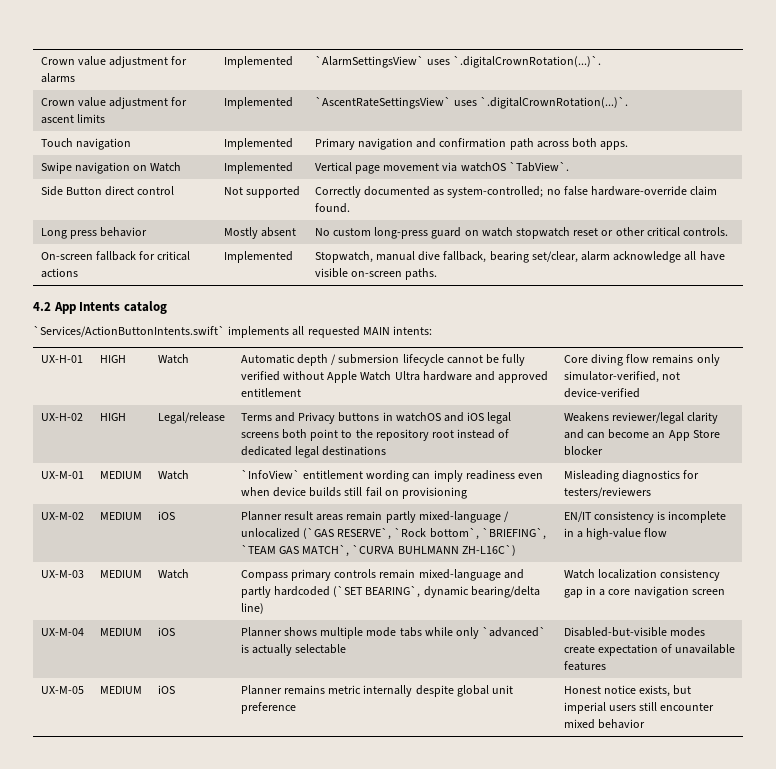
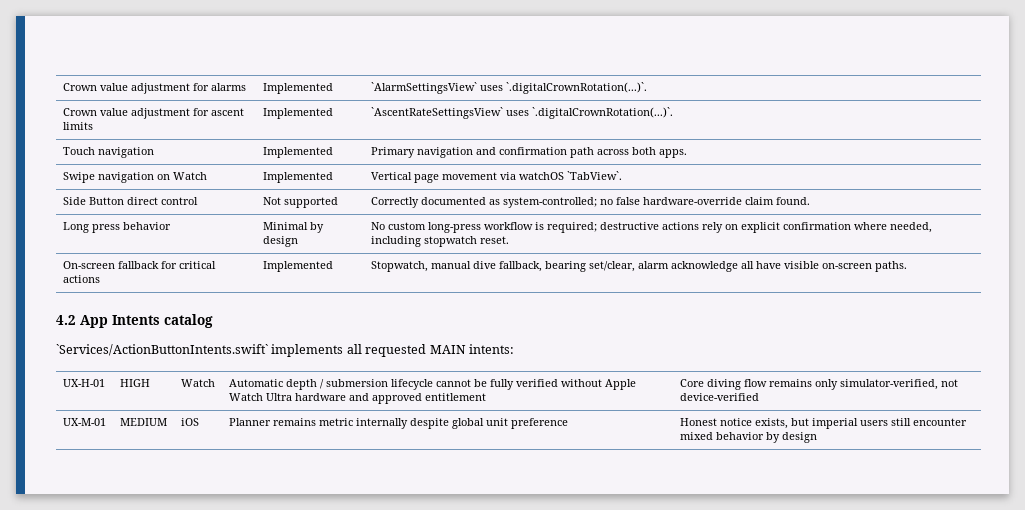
[223,227,296,239] Mostly absent -> [262,222,324,233] [262,236,298,247] Minimal by design
[431,227,729,239] guard on watch stopwatch reset or other critical controls. -> [483,222,932,233] [370,236,509,247] workflow is required; destructive actions rely on explicit confirmation where needed, including stopwatch reset.
[40,413,83,421] [99,413,126,421] [157,412,225,424] [240,412,512,424] [240,429,510,441] [240,446,387,458] [563,412,719,424] [563,429,720,441] [563,446,603,456] [40,471,84,479] [99,471,142,479] [157,470,189,480] [240,470,543,482] [240,487,467,499] [563,470,700,482] [563,487,651,498] [40,512,84,520] [99,512,142,520] [157,511,175,520] [240,511,509,523] [240,528,546,540] [240,545,516,557] [563,511,727,523] [563,528,668,540] [40,570,84,578] [99,570,142,578] [157,569,189,579] [240,569,524,581] [240,586,540,598] [240,603,264,614] [563,569,721,581] [563,586,725,598] [40,628,84,636] [99,628,142,636] [157,627,175,636] [240,627,547,639] [240,644,347,656] [563,627,705,637] [563,644,736,656] [563,661,606,671] [40,686,84,694] UX-H-02 | HIGH | Legal/release | Terms and Privacy buttons in watchOS and iOS legal screens both point to the repository root instead of dedicated legal destinations | Weakens reviewer/legal clarity and can become an App Store blocker // UX-M-01 | MEDIUM | Watch | `InfoView` entitlement wording can imply readiness even when device builds still fail on provisioning | Misleading diagnostics for testers/reviewers // UX-M-02 | MEDIUM | iOS | Planner result areas remain partly mixed-language / unlocalized (`GAS RESERVE`, `Rock bottom`, `BRIEFING`, `TEAM GAS MATCH`, `CURVA BUHLMANN ZH-L16C`) | EN/IT consistency is incomplete in a high-value flow // UX-M-03 | MEDIUM | Watch | Compass primary controls remain mixed-language and partly hardcoded (`SET BEARING`, dynamic bearing/delta line) | Watch localization consistency gap in a core navigation screen // UX-M-04 | MEDIUM | iOS | Planner shows multiple mode tabs while only `advanced` is actually selectable | Disabled-but-visible modes create expectation of unavailable features // UX-M-05 -> [62,418,106,426] UX-M-01
(645, 724) none -> [765,432,817,443] by design

